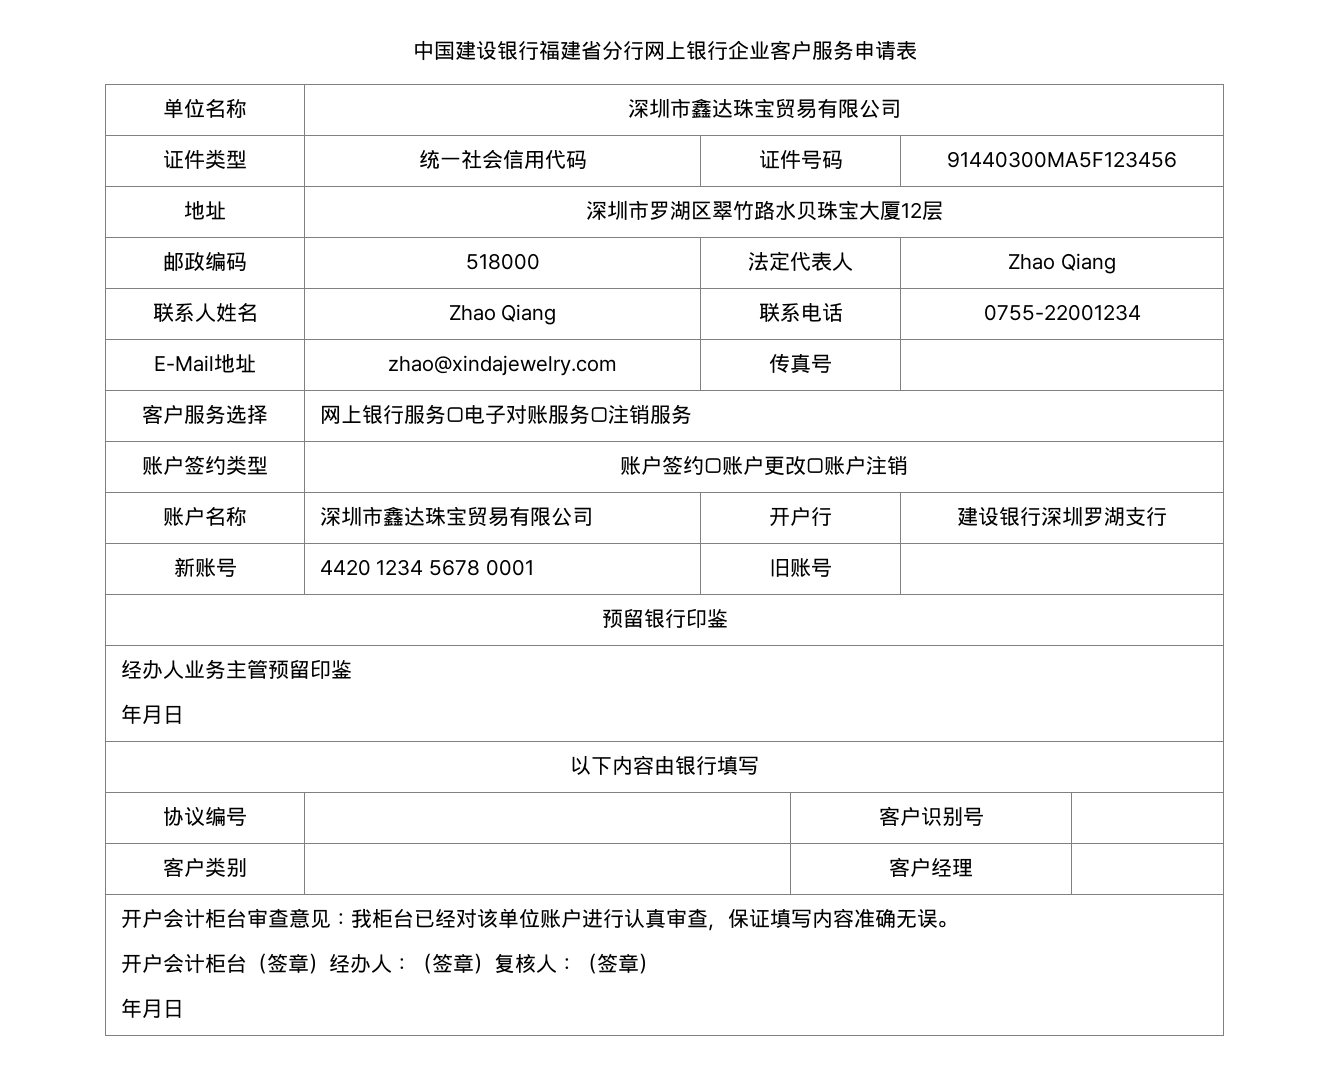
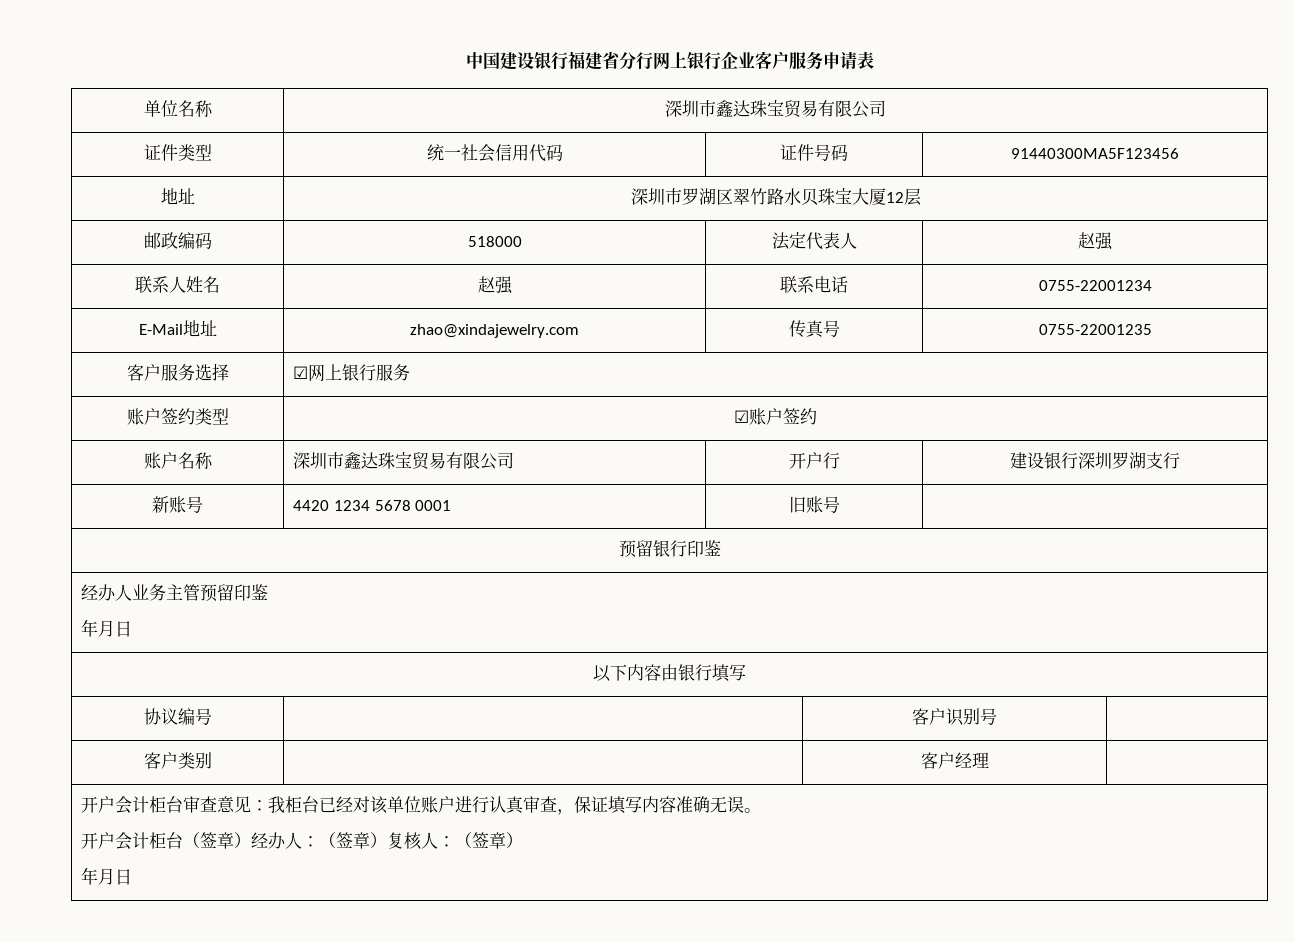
[1008,253,1116,274] Zhao Qiang -> [1078,232,1113,250] 赵强
[448,304,557,325] Zhao Qiang -> [477,276,513,294] 赵强
(832, 363) none -> [1038,324,1152,335] 0755-22001235
(268, 414) none -> [293,366,309,379] ☑
[445,404,692,424] □电子对账服务□注销服务 -> (411, 372) none
[620,455,908,476] 账户签约□账户更改□账户注销 -> [733,408,817,425] ☑账户签约

